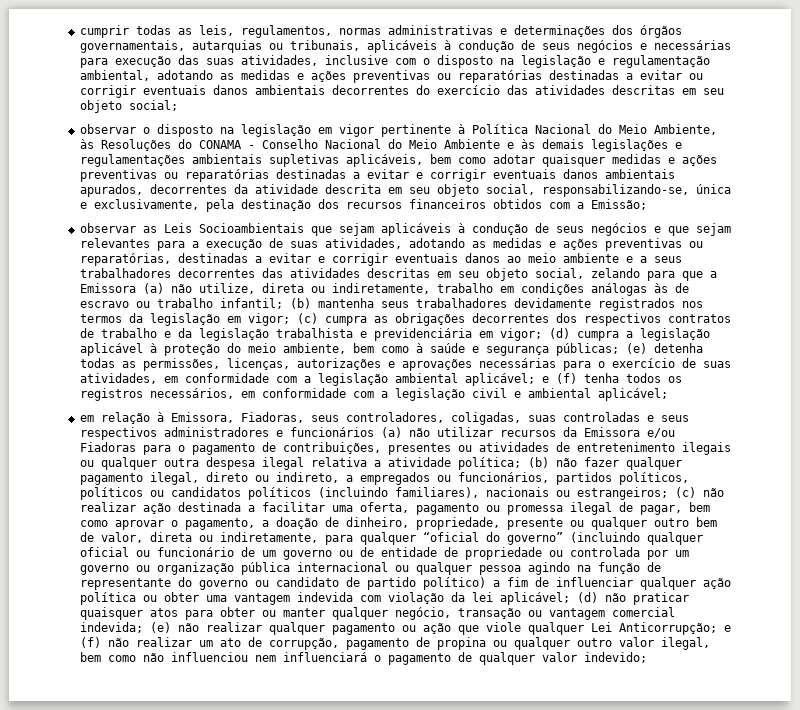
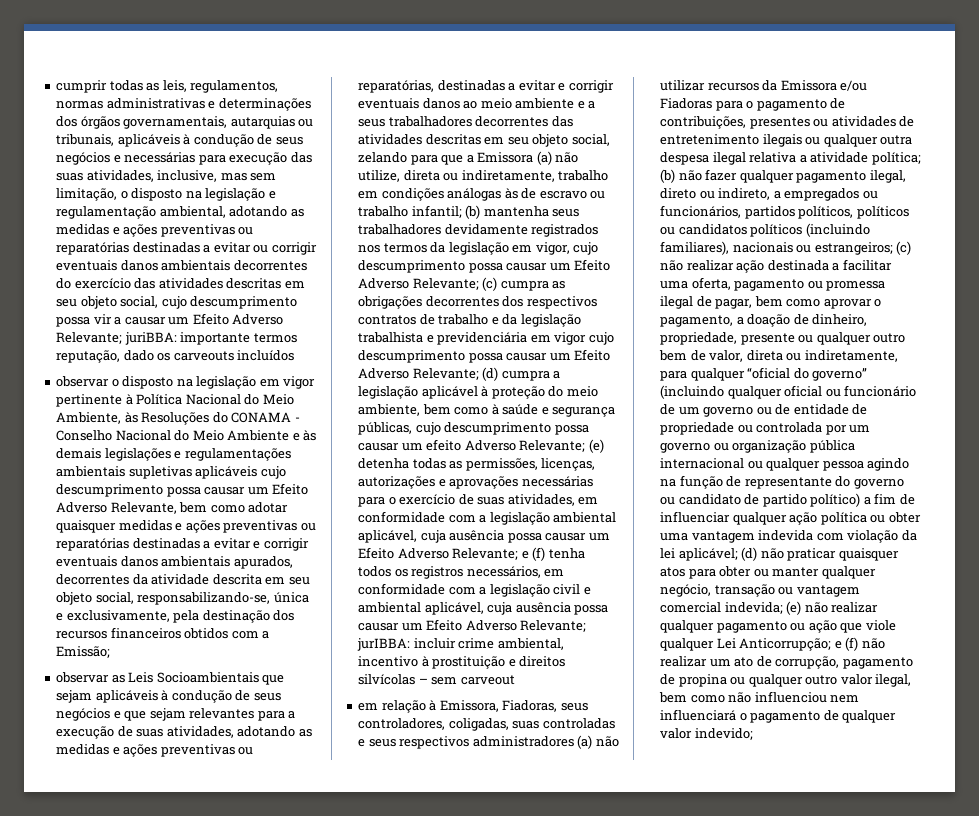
[324,55,416,65] inclusive com -> [157,170,277,182] [56,188,118,201] inclusive, mas sem limitação,
[128,100,178,111] social; -> [120,296,298,309] [56,313,284,327] [56,332,297,345] [56,350,295,363] social, cujo descumprimento possa vir a causar um Efeito Adverso Relevante; juriBBA: importante termos reputação, dado os carveouts incluídos
[345,154,423,167] aplicáveis, -> [195,466,286,479] [56,483,309,497] [56,502,177,514] aplicáveis cujo descumprimento possa causar um Efeito Adverso Relevante,
[247,313,290,326] vigor; -> [535,242,599,255] [358,259,611,273] [358,278,479,290] vigor, cujo descumprimento possa causar um Efeito Adverso Relevante;
[499,328,542,341] vigor; -> [554,332,614,345] [358,349,611,363] [358,368,479,380] vigor cujo descumprimento possa causar um Efeito Adverso Relevante;
[555,343,619,356] públicas; -> [358,422,589,435] [358,439,586,452] públicas, cujo descumprimento possa causar um efeito Adverso Relevante;
[464,373,535,386] aplicável; -> [358,530,610,543] [358,547,519,560] aplicável, cuja ausência possa causar um Efeito Adverso Relevante;
[597,388,668,401] aplicável; -> [424,602,609,615] [358,619,587,632] [357,638,564,651] [358,656,566,669] [358,674,515,685] aplicável, cuja ausência possa causar um Efeito Adverso Relevante; jurIBBA: incluir crime ambiental, incentivo à prostituição e direitos silvícolas – sem carveout
[275,427,374,437] e funcionários -> (574, 741) none

